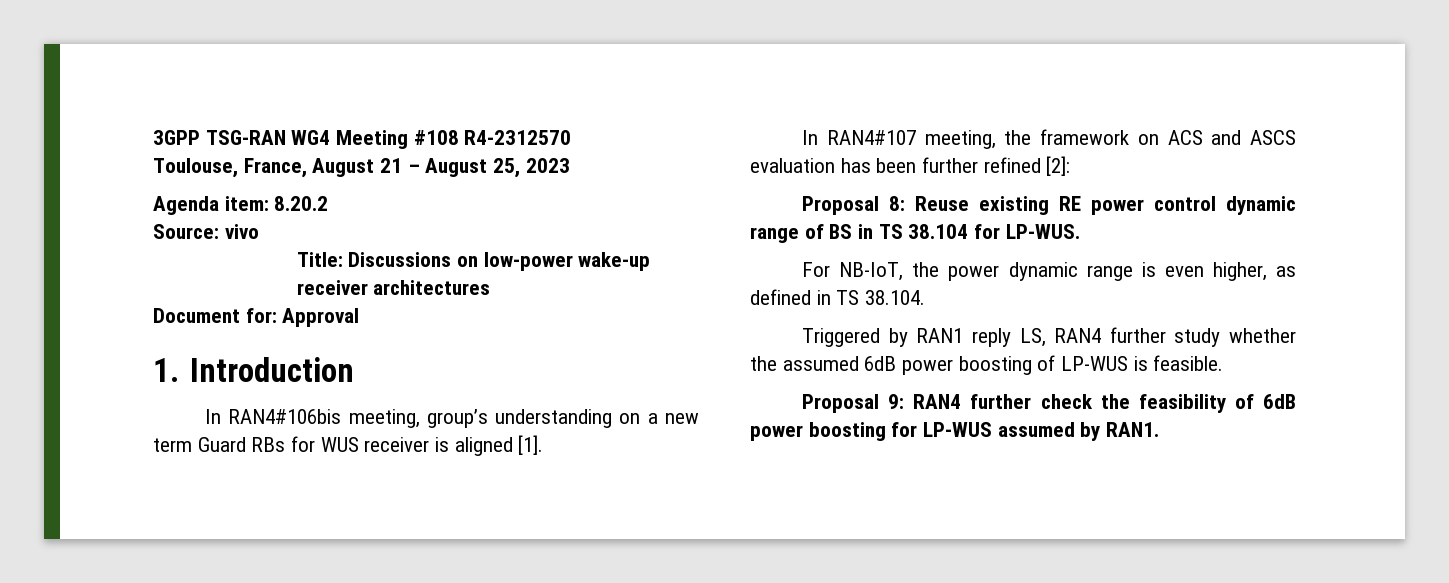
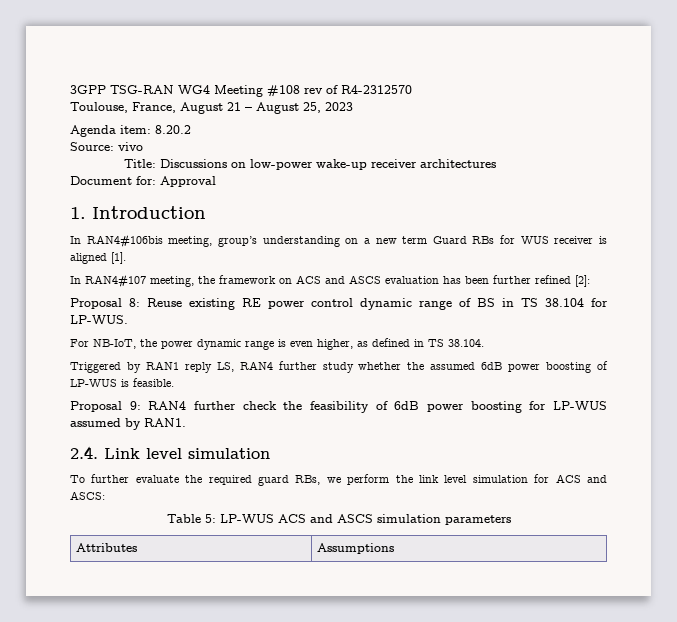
(459, 137) none -> [304,85,338,94] rev of
(1160, 429) none -> [70,446,270,459] [70,474,607,486] [70,491,105,500] [166,514,511,525] [75,543,137,552] [316,543,394,554] // 2.4. Link level simulation // To further evaluate the required guard RBs, we perform the link level simulation for ACS and ASCS: // Table 5: LP-WUS ACS and ASCS simulation parameters // Attributes | Assumptions

